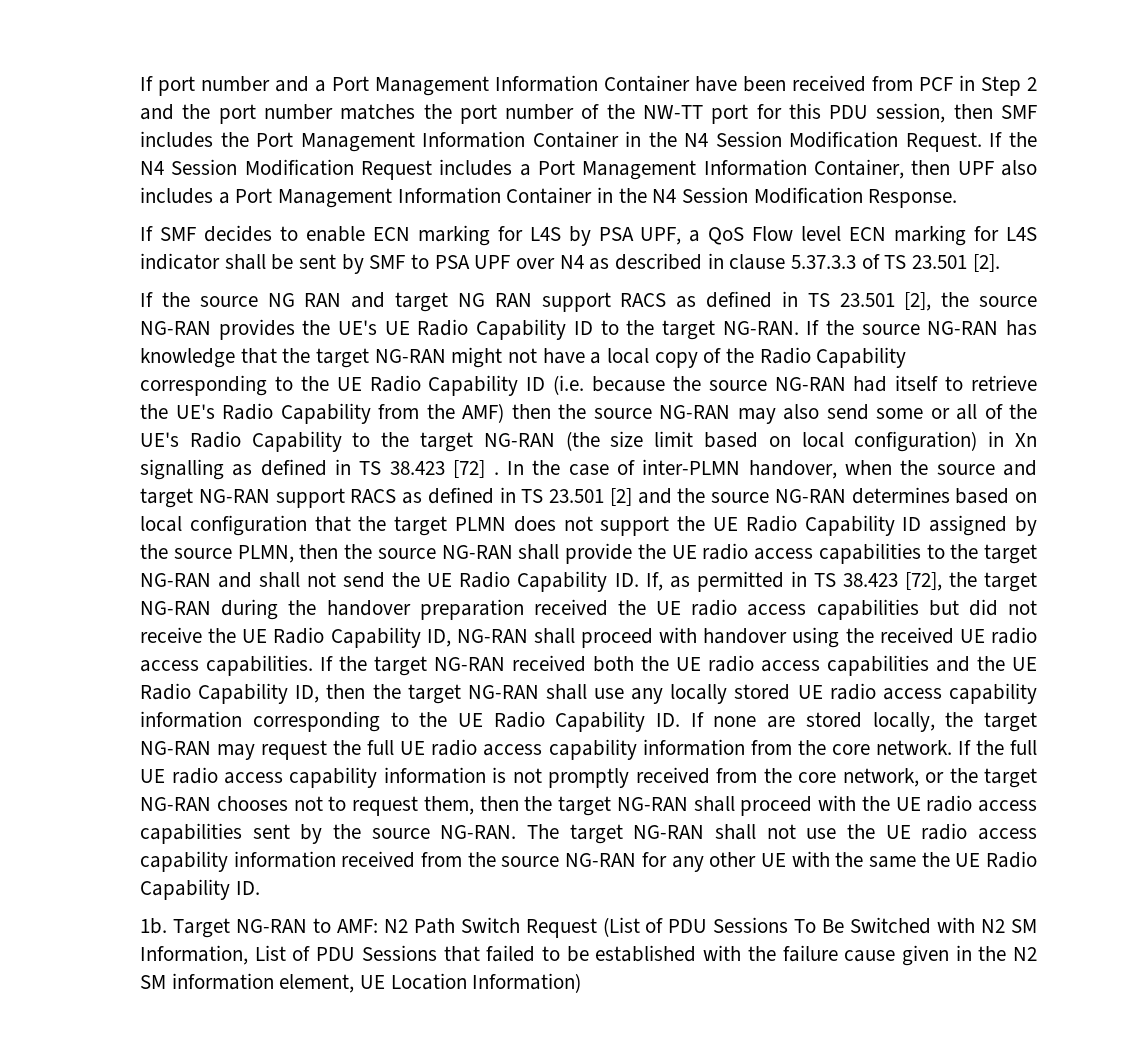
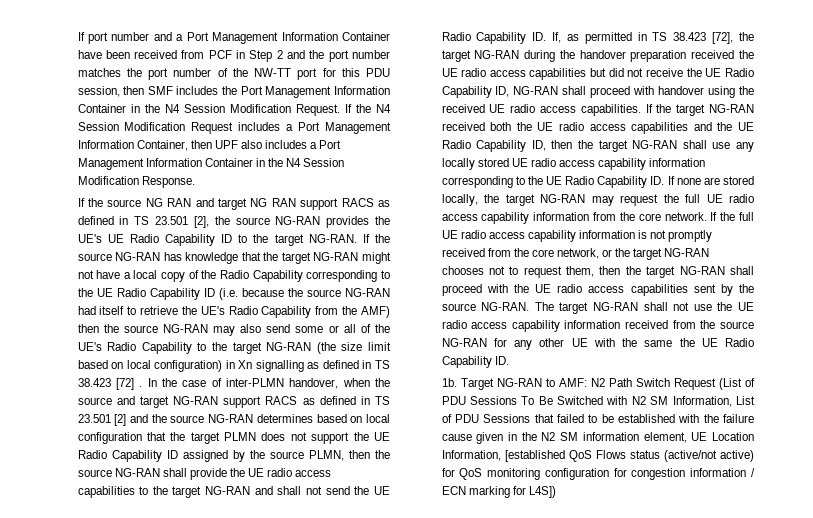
[140,225,1037,246] [140,253,1000,274] // If SMF decides to enable ECN marking for L4S by PSA UPF, a QoS Flow level ECN marking for L4S indicator shall be sent by SMF to PSA UPF over N4 as described in clause 5.37.3.3 of TS 23.501 [2]. -> (195, 182) none
[472,973,582,993] Information) -> [441,450,754,462] [441,468,755,480] [441,486,556,498] Information, [established QoS Flows status (active/not active) for QoS monitoring configuration for congestion information / ECN marking for L4S])

